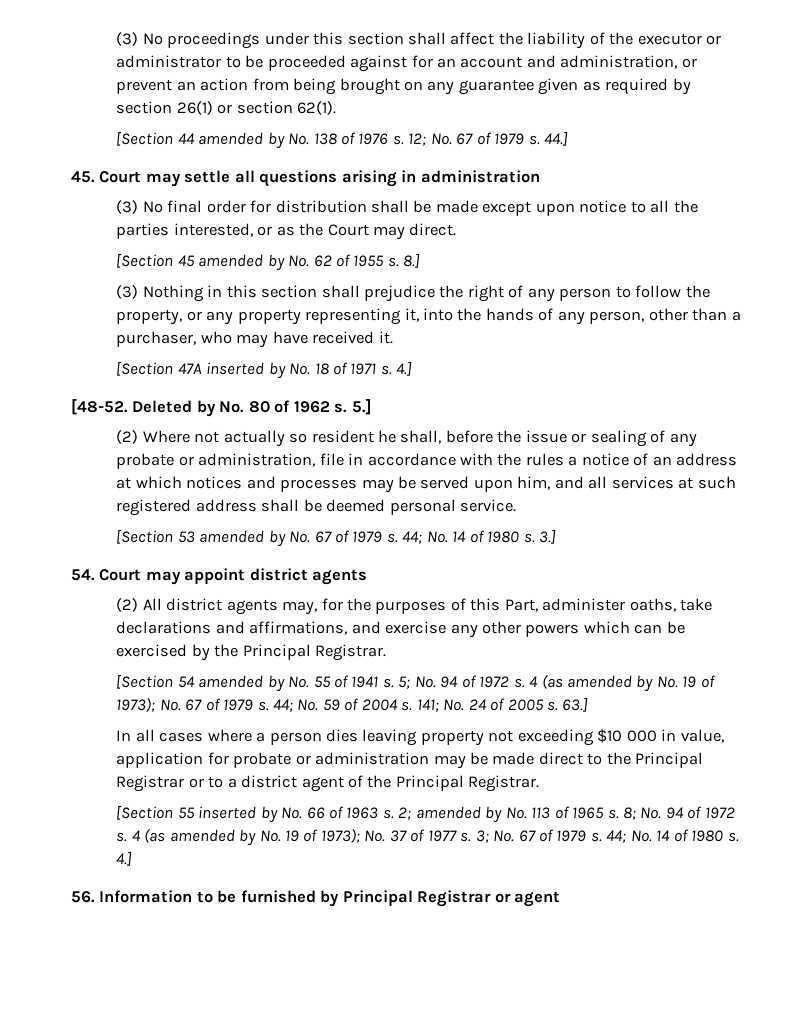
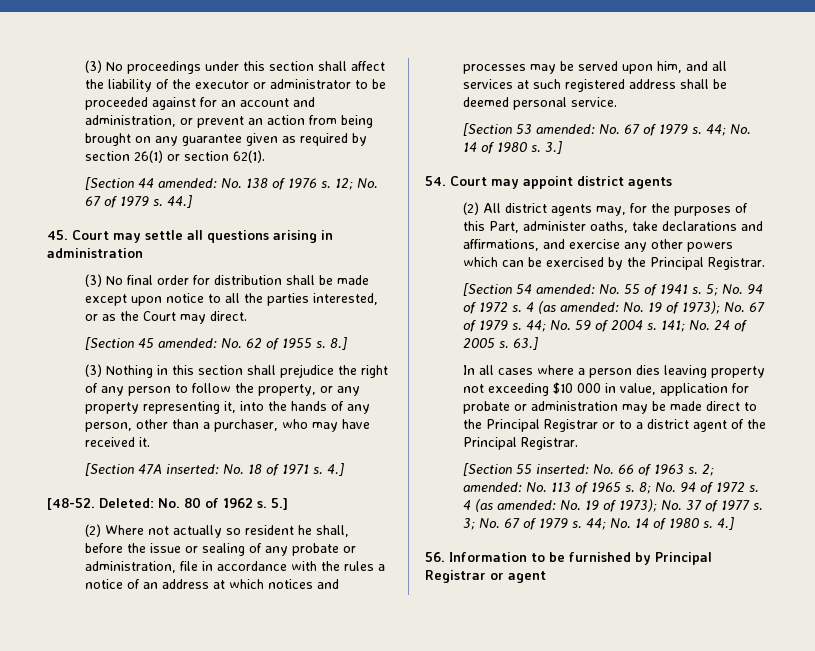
[198,132,285,149] amended by -> [157,178,217,189] amended:
[198,254,285,271] amended by -> [157,338,217,349] amended:
[206,362,286,379] inserted by -> [165,464,219,475] inserted:
[132,400,216,417] Deleted by -> [99,498,154,508] Deleted:
[199,530,286,547] amended by -> [535,124,595,135] amended:
[198,675,285,692] amended by -> [535,284,595,295] amended:
[567,675,654,692] amended by -> [559,302,619,313] amended:
[198,806,278,823] inserted by -> [535,464,589,475] inserted:
[415,806,503,823] amended by -> [462,482,522,493] amended:
[169,829,257,846] amended by -> [496,500,556,511] amended:

